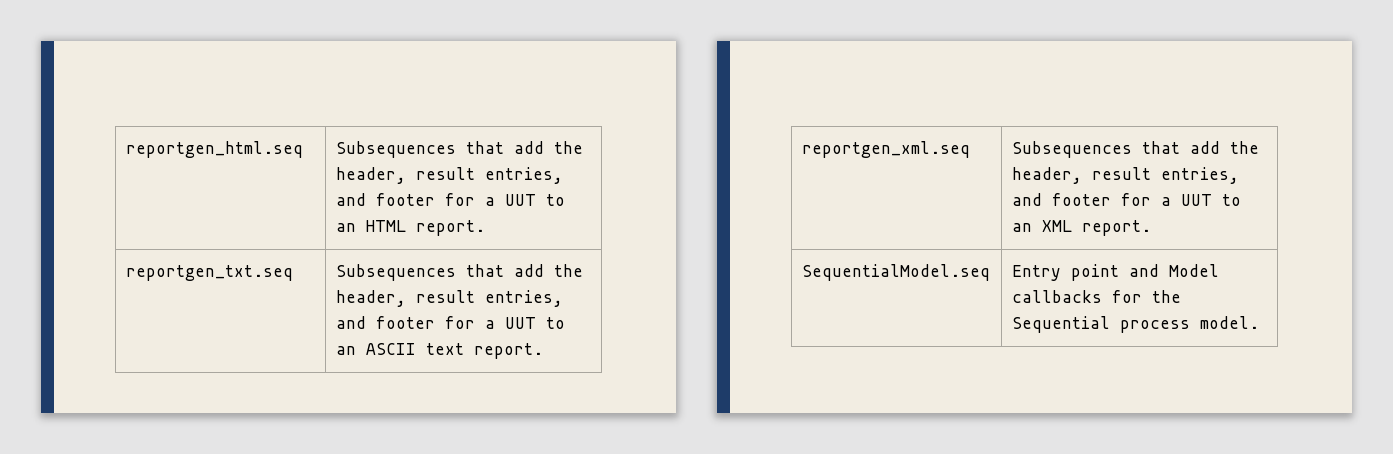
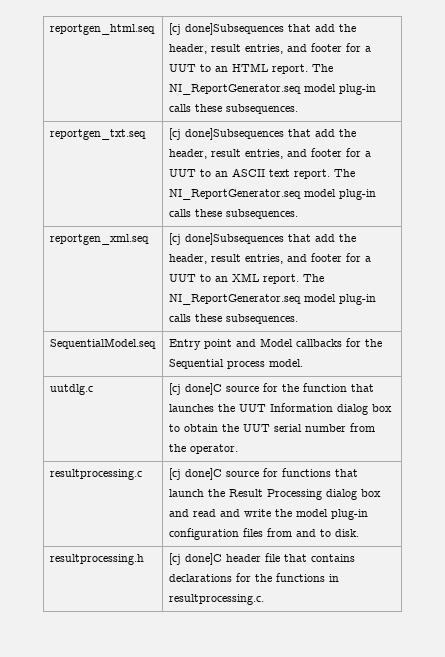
[335,141,456,158] Subsequences -> [168,23,284,35] [cj done]Subsequences
(485, 228) none -> [311,64,333,72] [168,84,376,95] [168,104,298,114] The NI_ReportGenerator.seq model plug-in calls these subsequences.
[335,264,456,281] Subsequences -> [168,128,284,140] [cj done]Subsequences
(543, 351) none -> [333,169,355,177] [168,189,376,200] [168,209,298,219] The NI_ReportGenerator.seq model plug-in calls these subsequences.
[1011,141,1132,158] Subsequences -> [168,233,284,245] [cj done]Subsequences
(1151, 228) none -> [302,274,324,282] [168,294,376,305] [168,314,298,324] The NI_ReportGenerator.seq model plug-in calls these subsequences.
(1259, 322) none -> [49,384,93,395] [168,383,374,395] [168,403,392,415] [168,423,375,432] [168,444,238,454] [49,469,142,480] [168,468,358,480] [168,489,381,500] [168,509,368,520] [168,528,359,540] [49,554,144,565] [168,553,355,565] [168,573,339,582] [168,594,264,605] // uutdlg.c | [cj done]C source for the function that launches the UUT Information dialog box to obtain the UUT serial number from the operator. // resultprocessing.c | [cj done]C source for functions that launch the Result Processing dialog box and read and write the model plug-in configuration files from and to disk. // resultprocessing.h | [cj done]C header file that contains declarations for the functions in resultprocessing.c.

